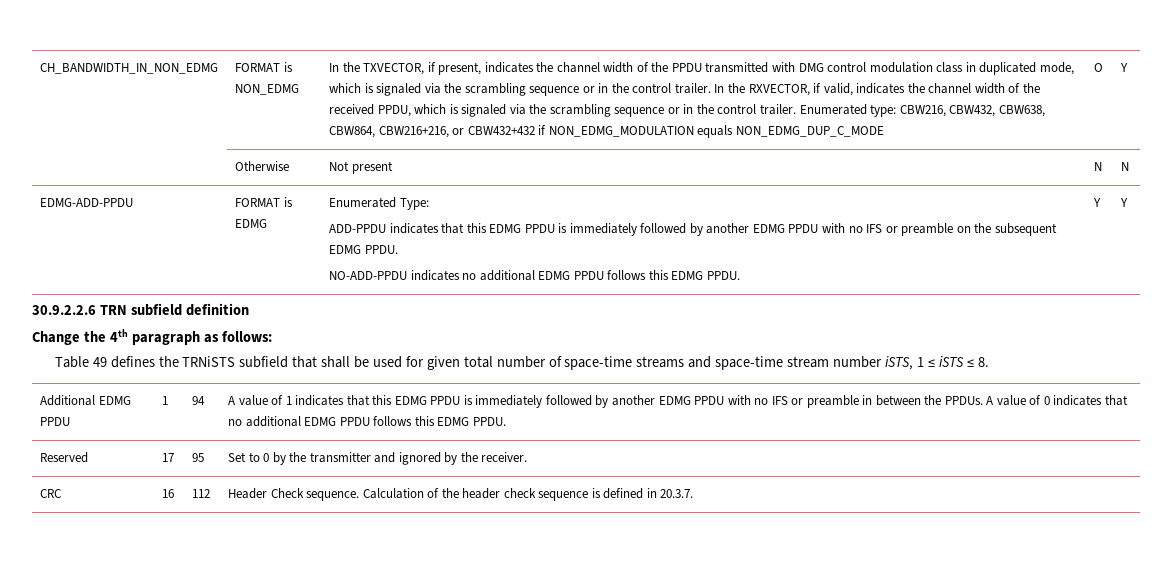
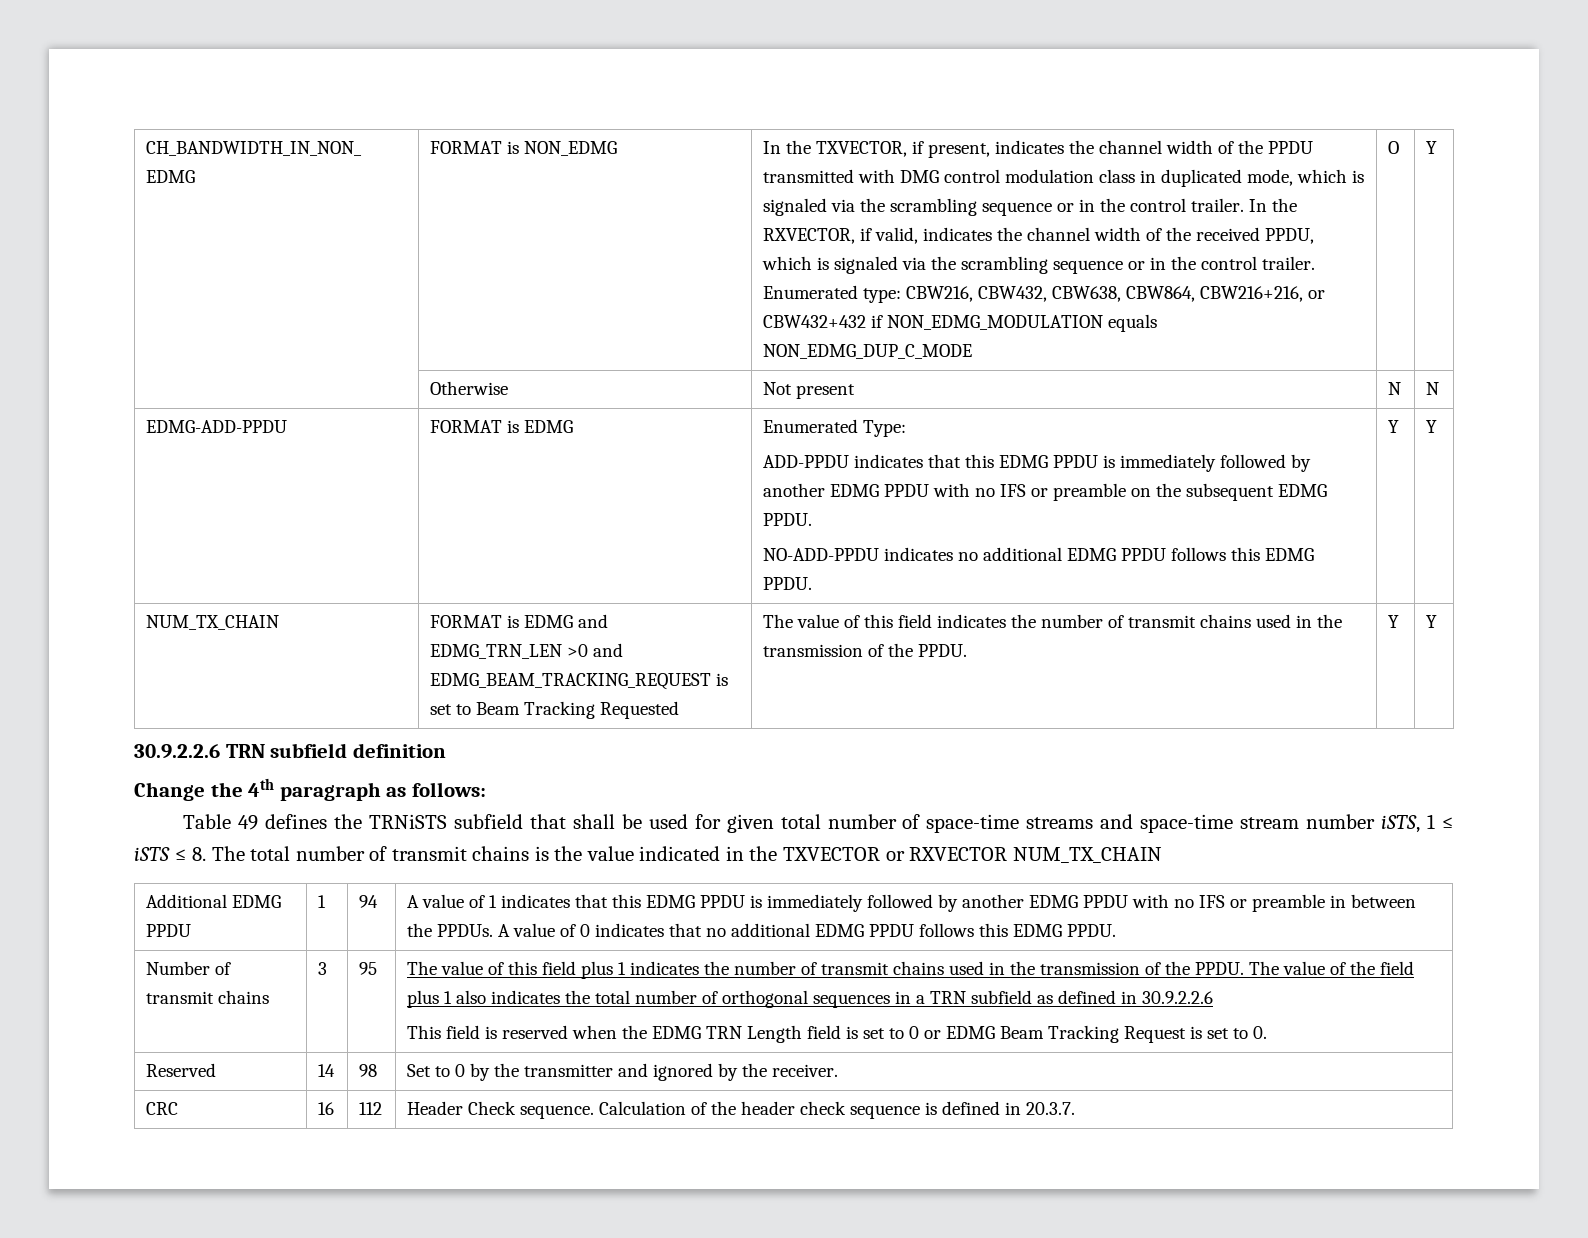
(1129, 202) none -> [146,615,280,630] [430,614,609,628] [430,643,624,659] [430,673,729,690] [430,701,680,719] [763,614,1342,628] [763,643,968,657] [1388,615,1400,628] [1426,615,1438,628] // NUM_TX_CHAIN | FORMAT is EDMG and EDMG_TRN_LEN >0 and EDMG_BEAM_TRACKING_REQUEST is set to Beam Tracking Requested | The value of this field indicates the number of transmit chains used in the transmission of the PPDU. | Y | Y
(989, 362) none -> [211,846,1162,863] The total number of transmit chains is the value indicated in the TXVECTOR or RXVECTOR NUM_TX_CHAIN
(506, 421) none -> [146,961,232,975] [146,990,270,1004] [318,962,328,975] [359,962,378,975] [407,961,1414,979] [407,990,1213,1008] [407,1025,1267,1043] // Number of transmit chains | 3 | 95 | The value of this field plus 1 indicates the number of transmit chains used in the transmission of the PPDU. The value of the field plus 1 also indicates the total number of orthogonal sequences in a TRN subfield as defined in 30.9.2.2.6 // This field is reserved when the EDMG TRN Length field is set to 0 or EDMG Beam Tracking Request is set to 0.
[162,453,175,462] [192,453,205,462] 17 | 95 -> [318,1064,336,1077] [359,1064,378,1077] 14 | 98

